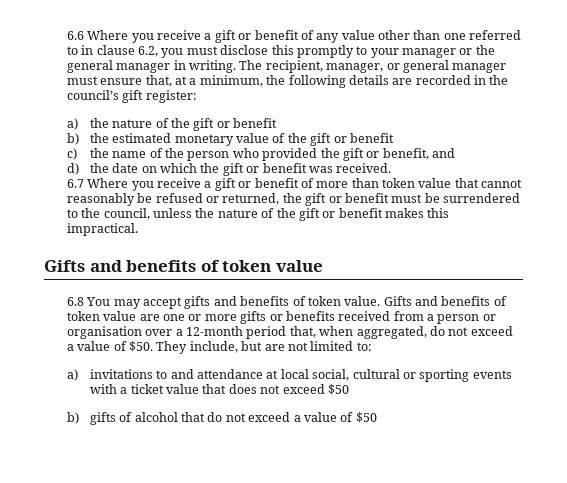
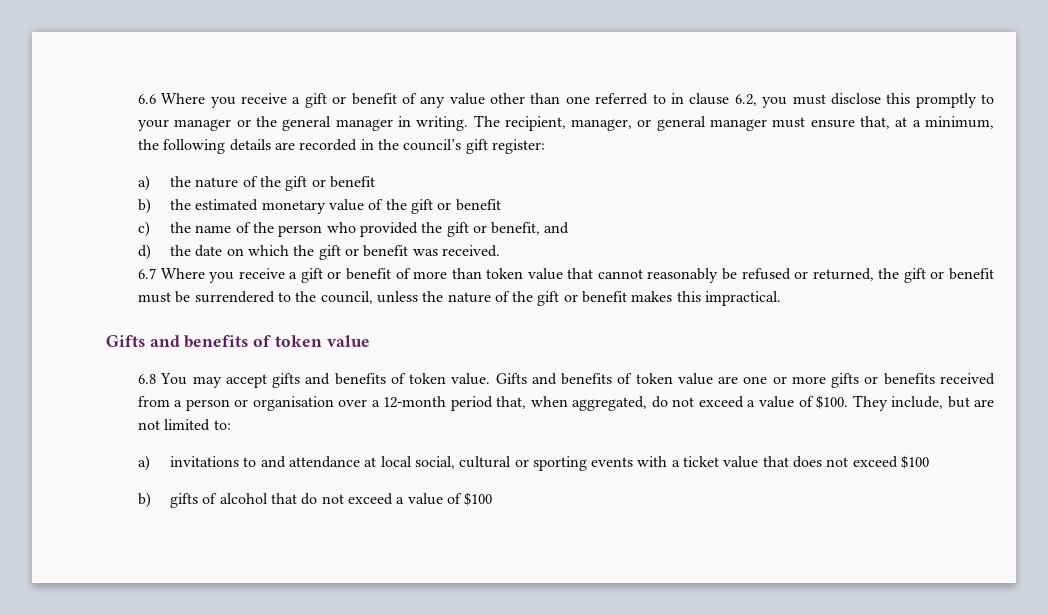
[129,341,154,352] $50. -> [815,395,848,409] $100.
[327,384,349,395] $50 -> [901,455,930,469] $100
[355,412,377,423] $50 -> [464,492,493,506] $100

